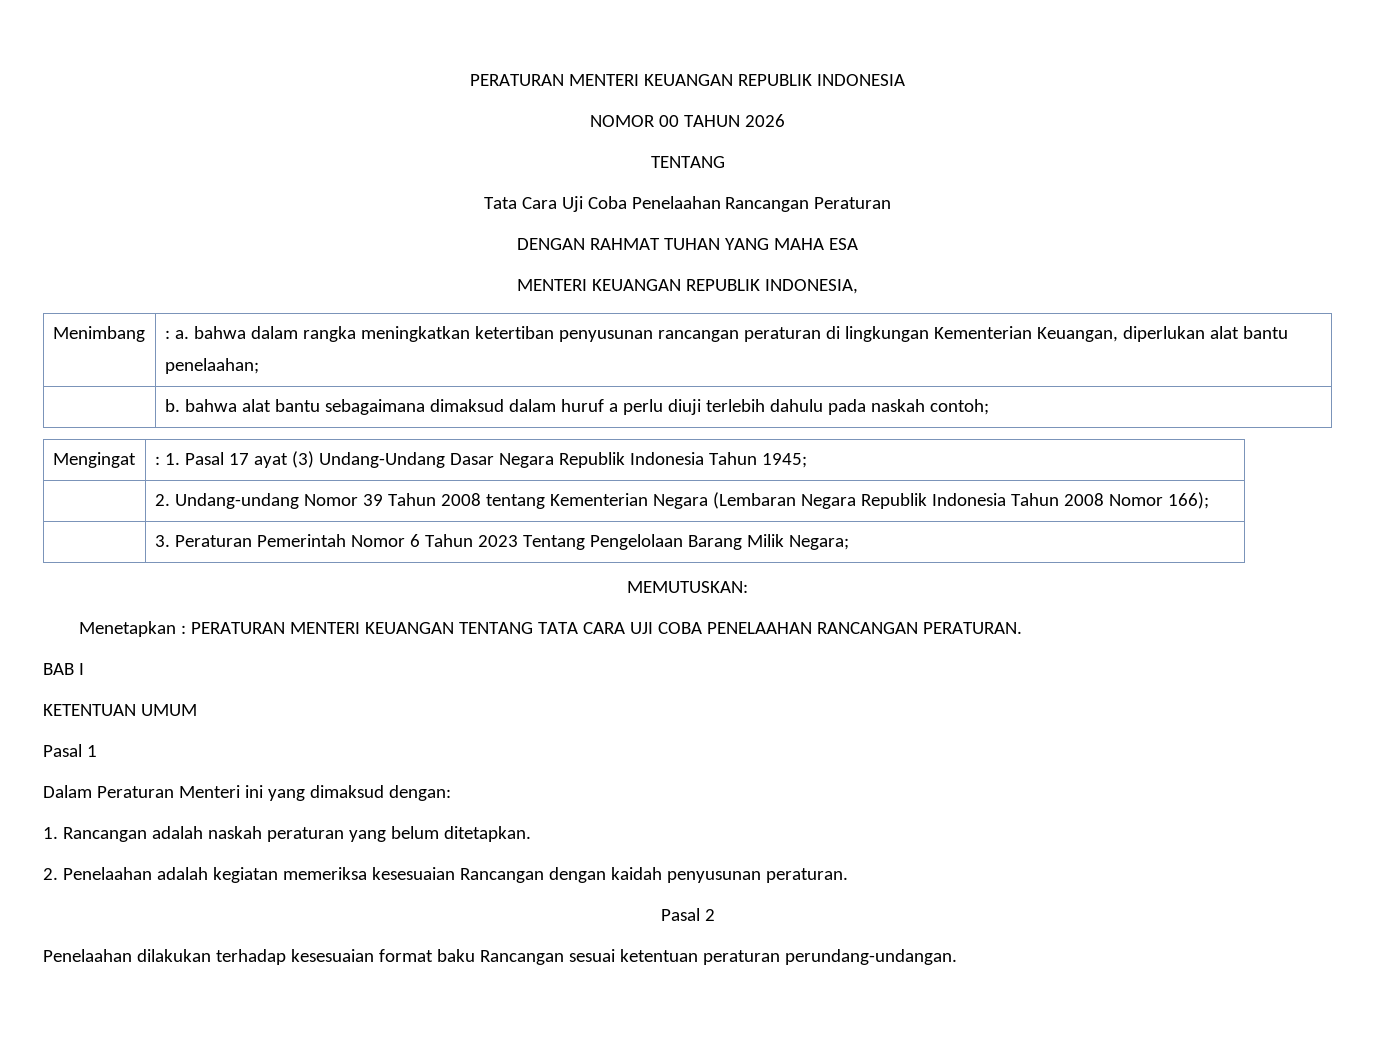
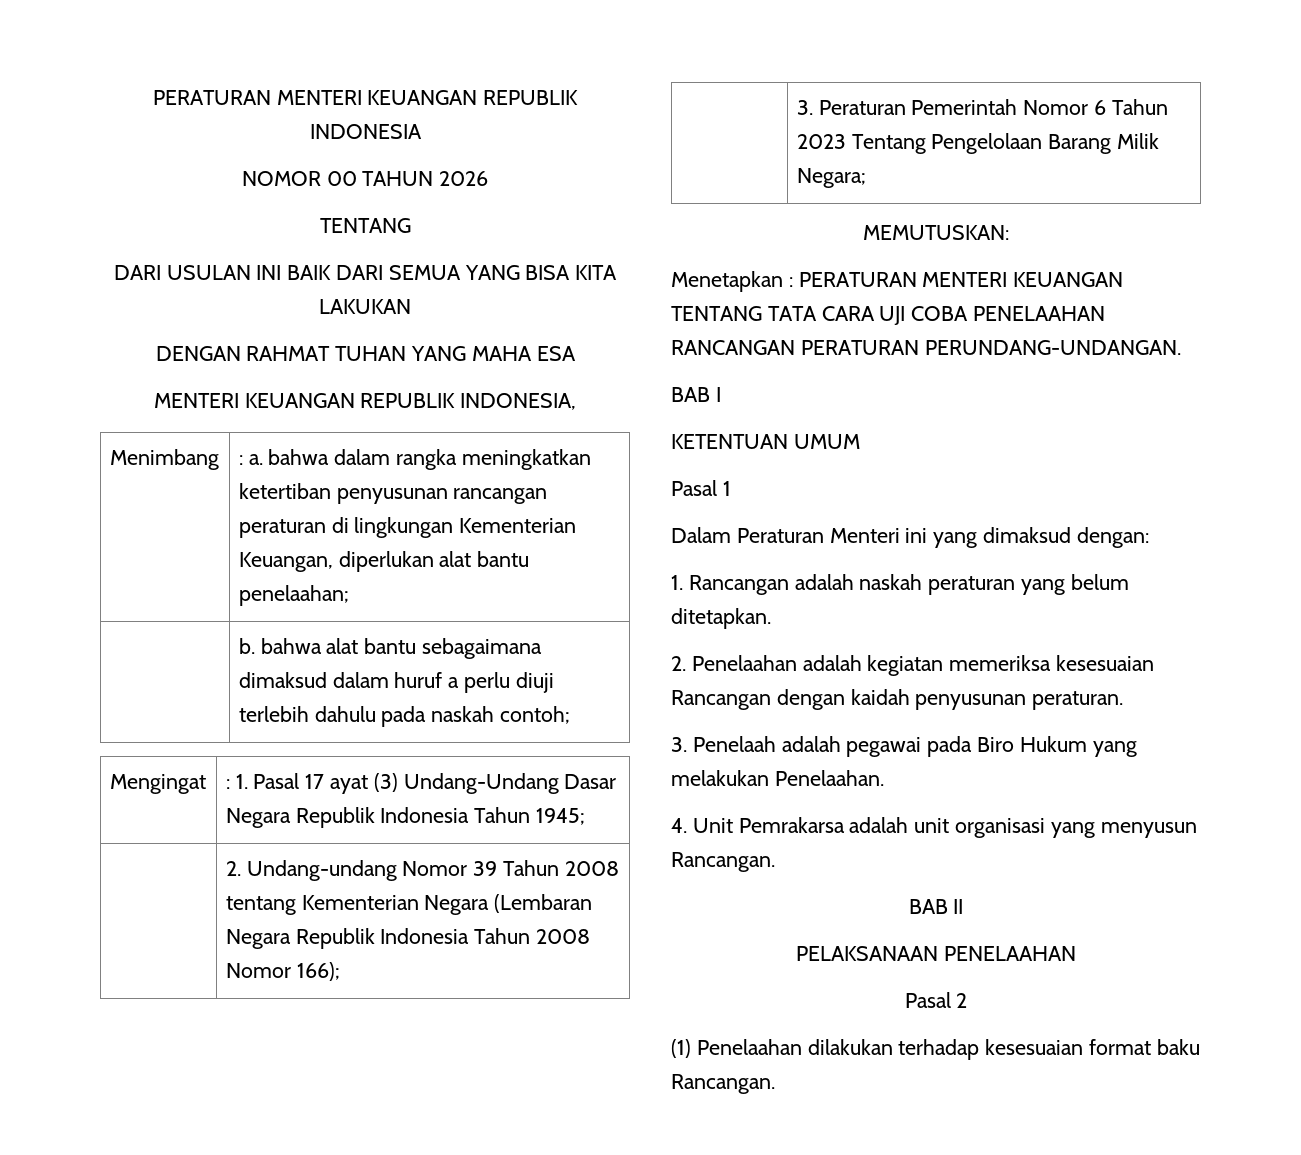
[483,196,892,212] Tata Cara Uji Coba Penelaahan Rancangan Peraturan -> [113,265,618,280] [319,299,411,314] DARI USULAN INI BAIK DARI SEMUA YANG BISA KITA LAKUKAN
[923,622,1023,634] PERATURAN. -> [800,340,1181,355] PERATURAN PERUNDANG-UNDANGAN.
(848, 875) none -> [671,736,1137,757] [671,770,884,786] [671,817,1197,838] [671,852,775,872] [908,899,964,914] [796,946,1076,961] // 3. Penelaah adalah pegawai pada Biro Hukum yang melakukan Penelaahan. // 4. Unit Pemrakarsa adalah unit organisasi yang menyusun Rancangan. // BAB II // PELAKSANAAN PENELAAHAN
(715, 915) none -> [671,1039,691,1058] (1)
[479,949,957,965] Rancangan sesuai ketentuan peraturan perundang-undangan. -> [671,1074,775,1094] Rancangan.

